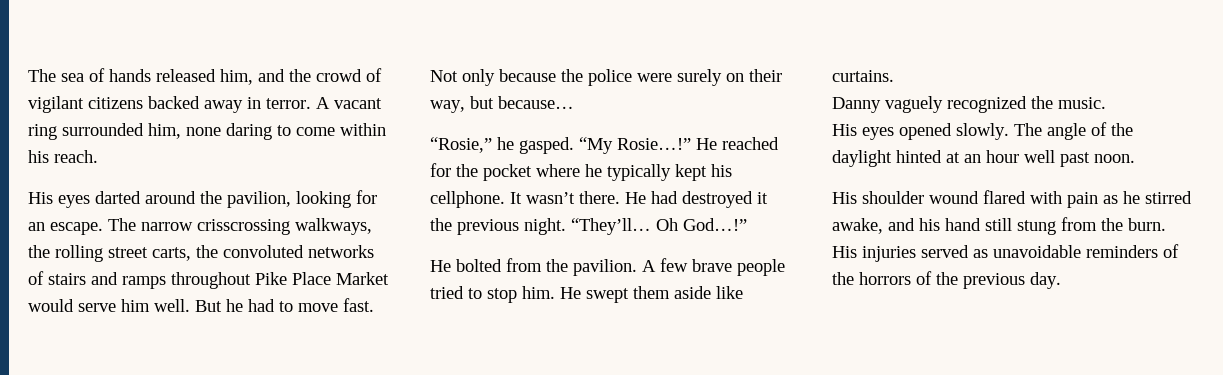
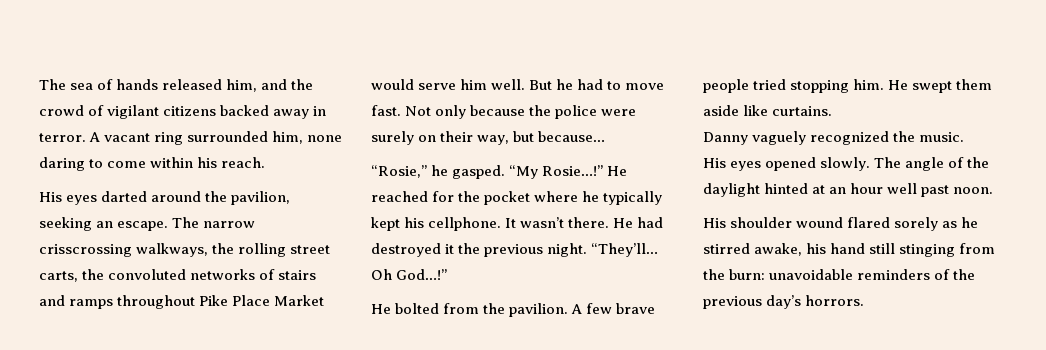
[296,190,377,208] looking for -> [39,217,92,231] seeking
[468,288,517,303] to stop -> [790,80,850,93] stopping
[1030,191,1098,208] with pain -> [894,217,939,231] sorely
[888,218,915,231] and -> (803, 249) none
[1017,217,1166,235] [832,244,1179,262] [832,271,1061,289] stung from the burn. His injuries served as unavoidable reminders of the horrors of the previous day. -> [899,243,996,257] [703,269,976,280] [703,295,865,309] stinging from the burn: unavoidable reminders of the previous day’s horrors.

